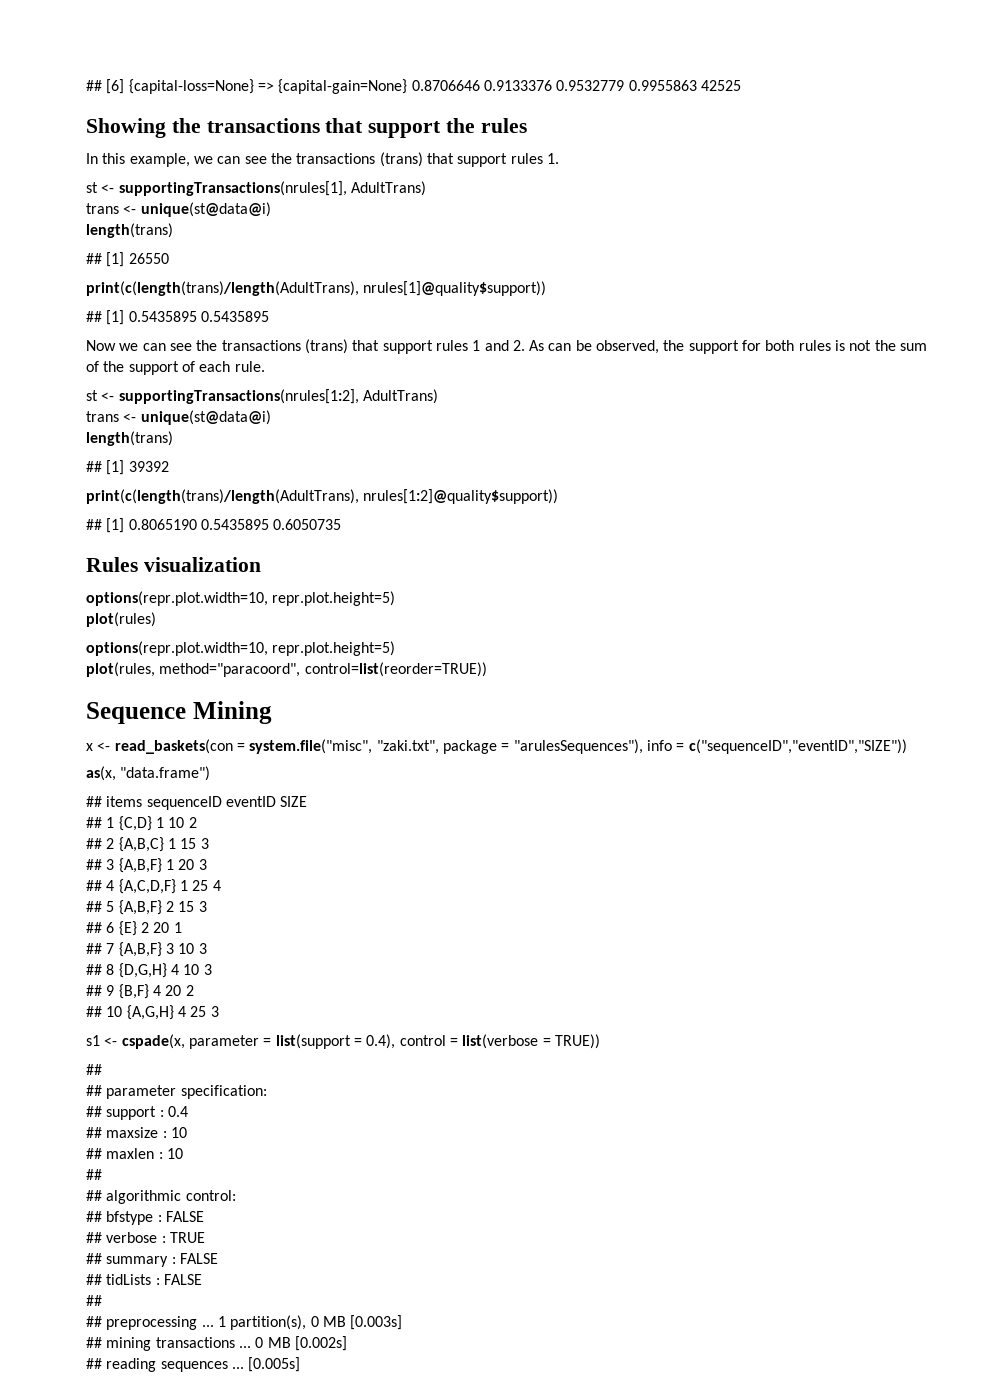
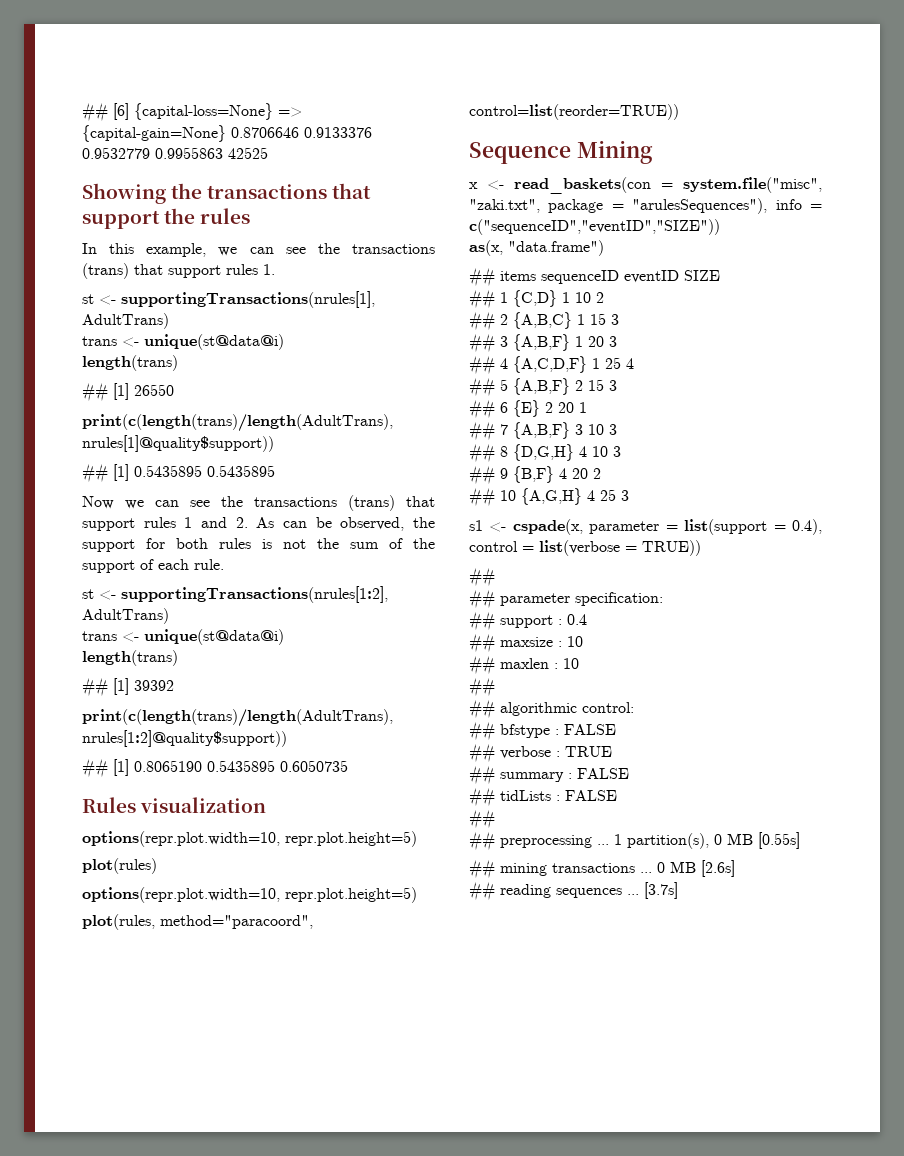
[350,1315,403,1330] [0.003s] -> [758,832,800,849] [0.55s]
[294,1336,347,1351] [0.002s] -> [701,860,735,877] [2.6s]
[248,1357,301,1372] [0.005s] -> [644,882,678,899] [3.7s]

